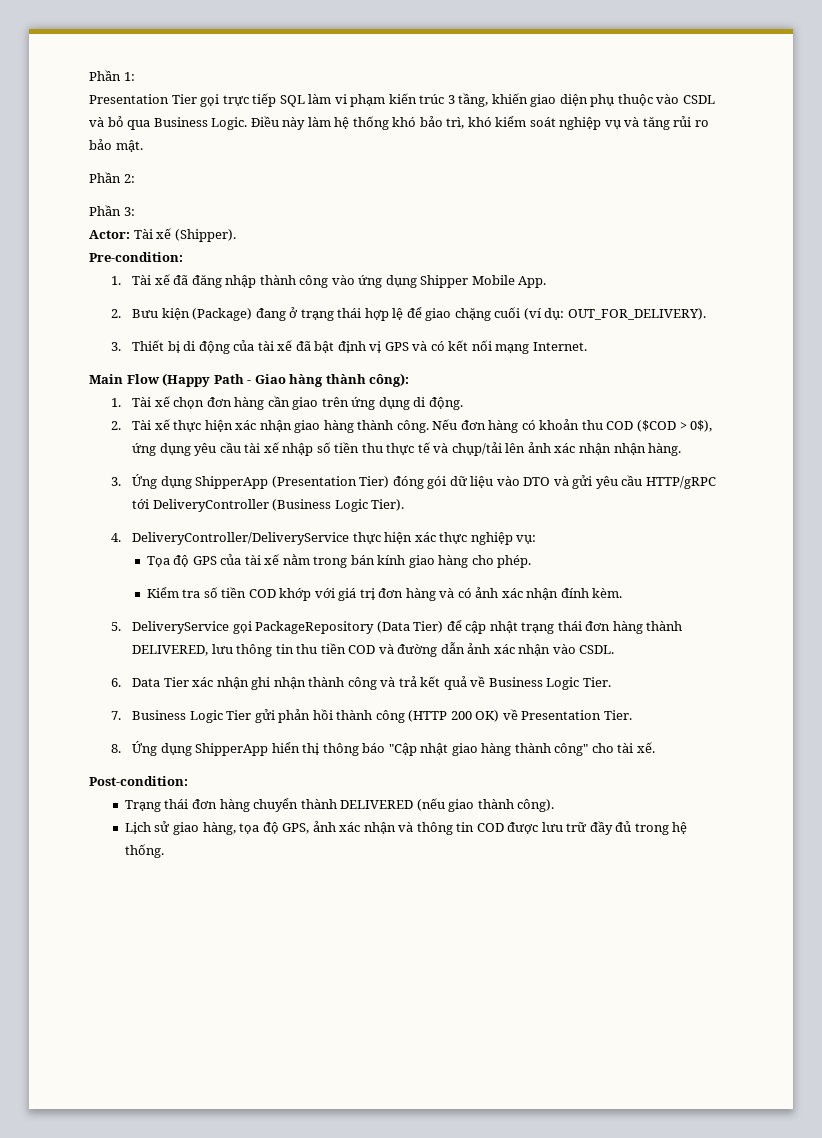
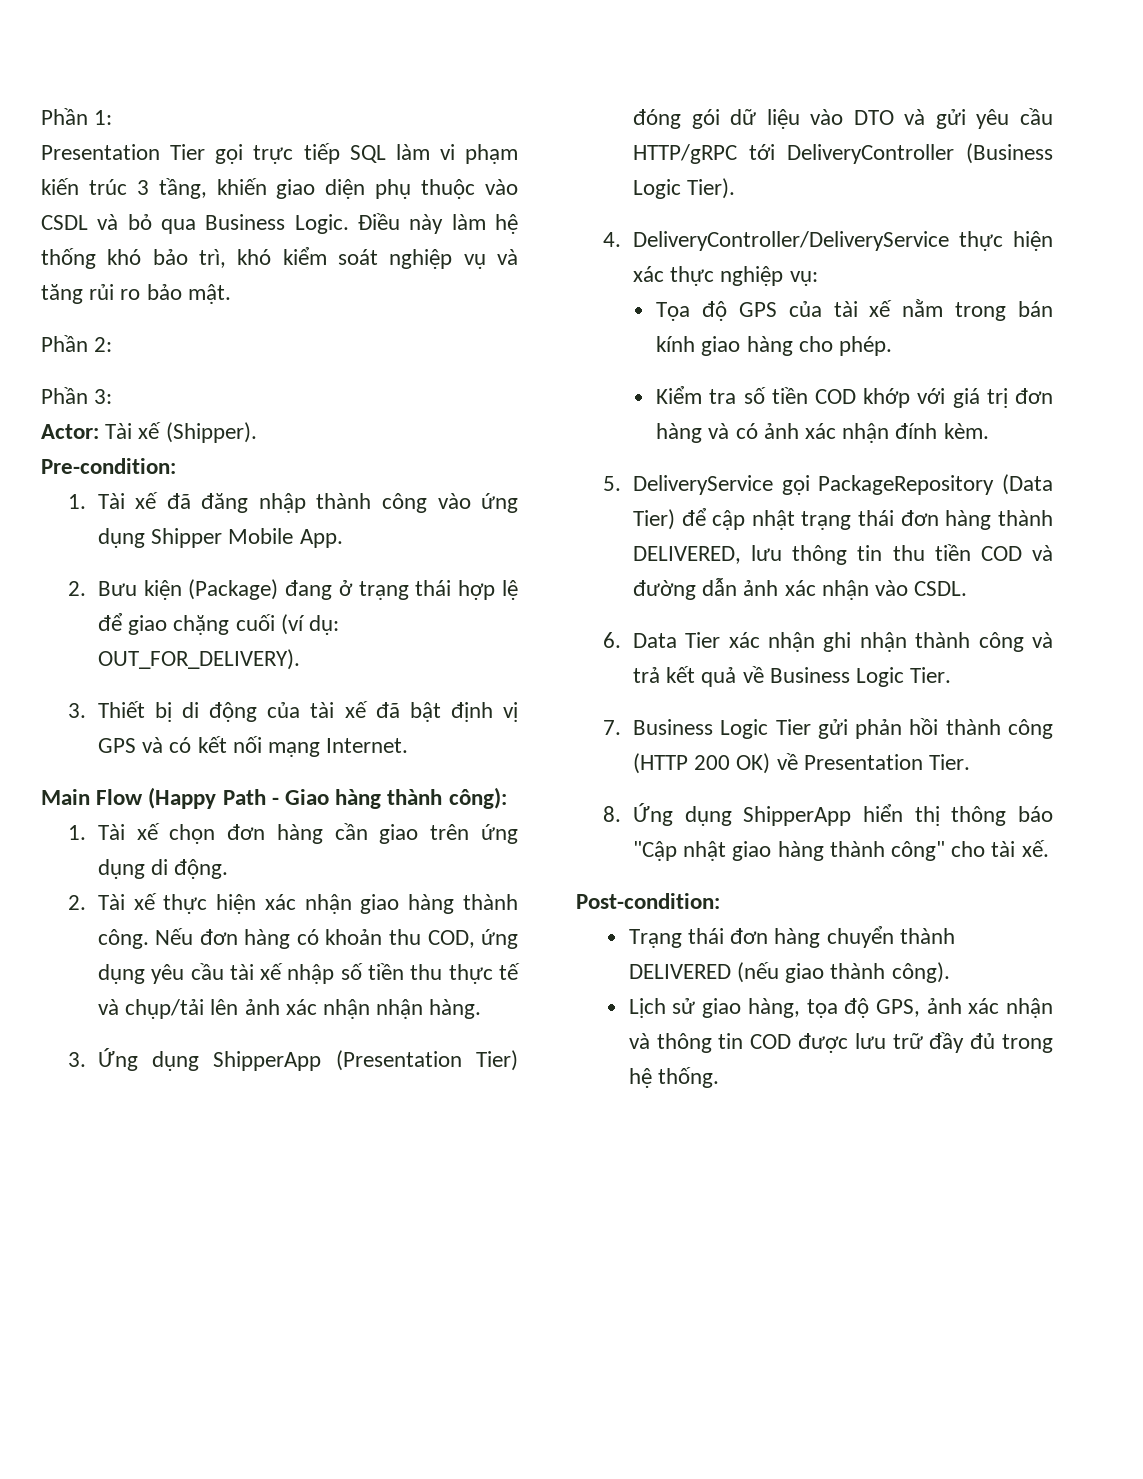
[606,420,713,432] COD ($COD > 0$), -> [427,930,475,948] COD,

